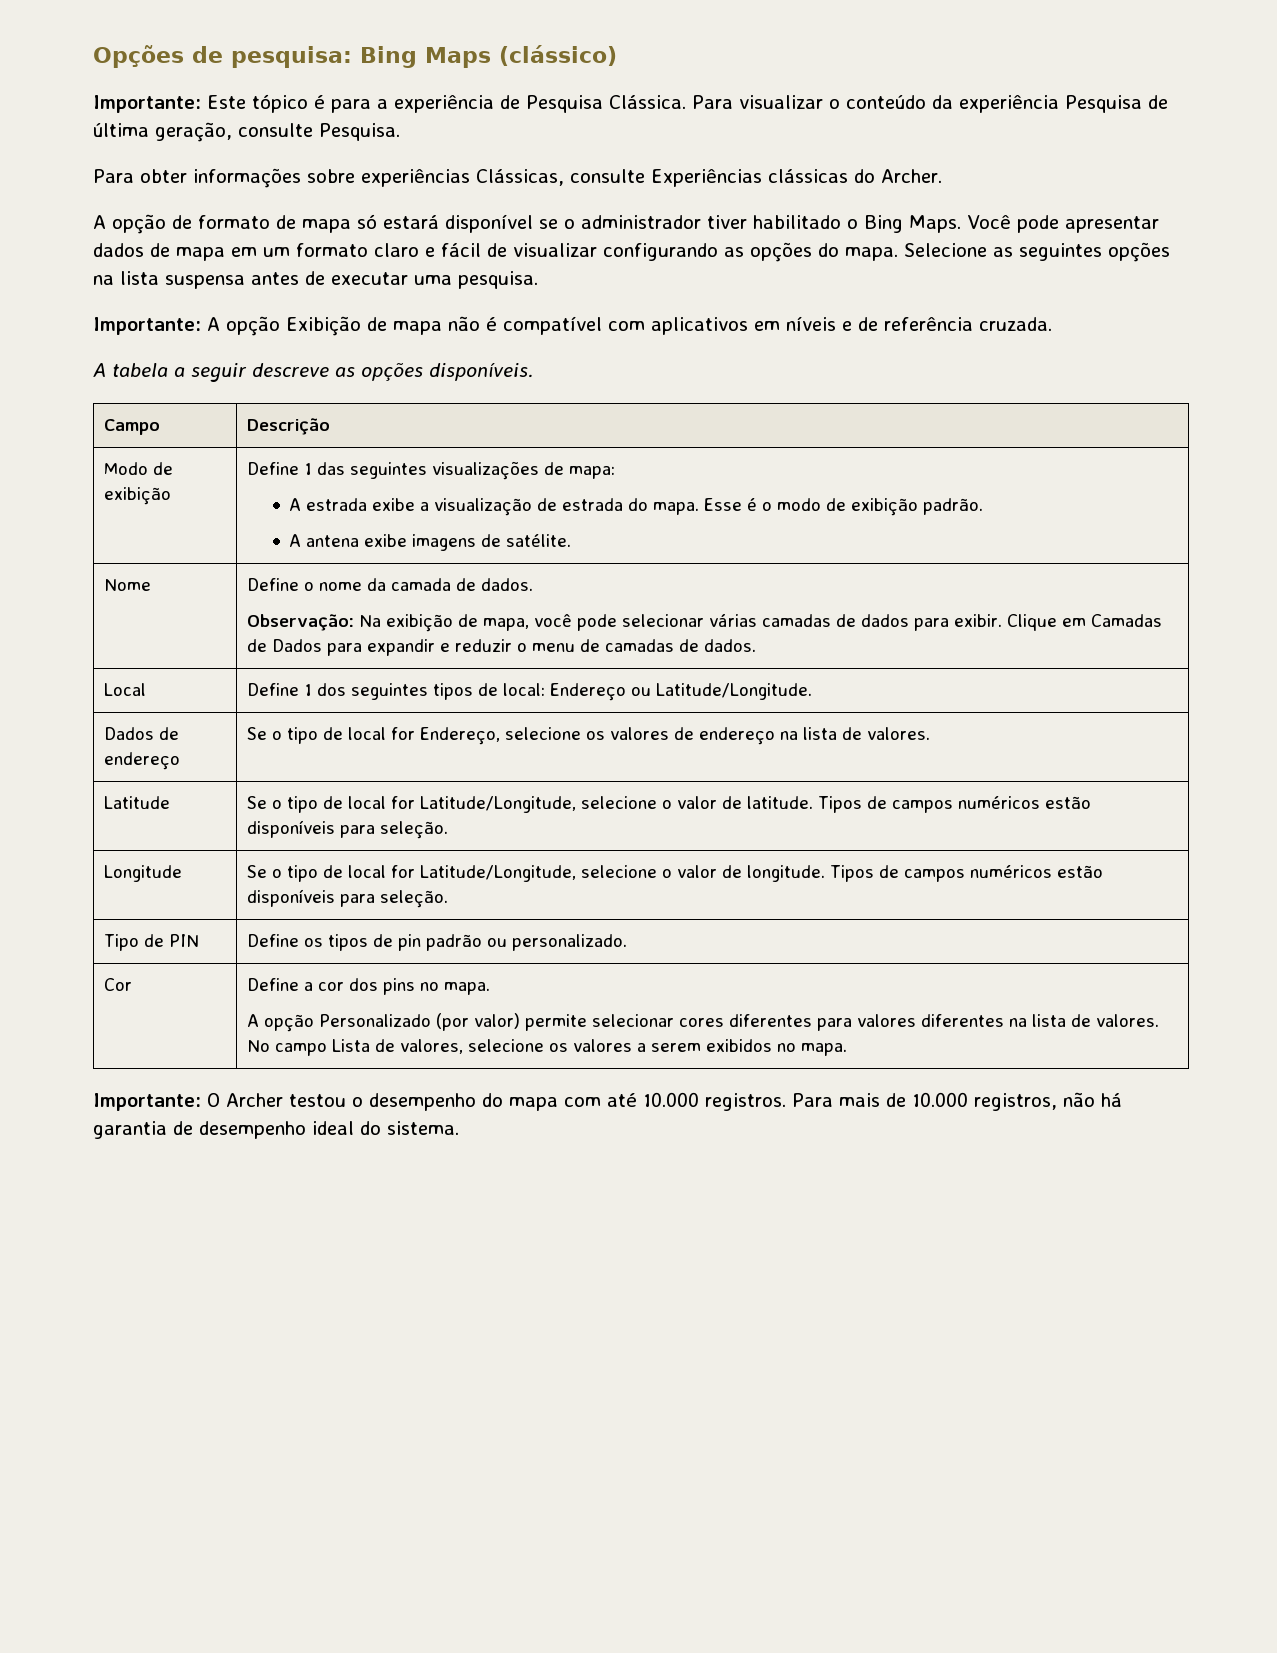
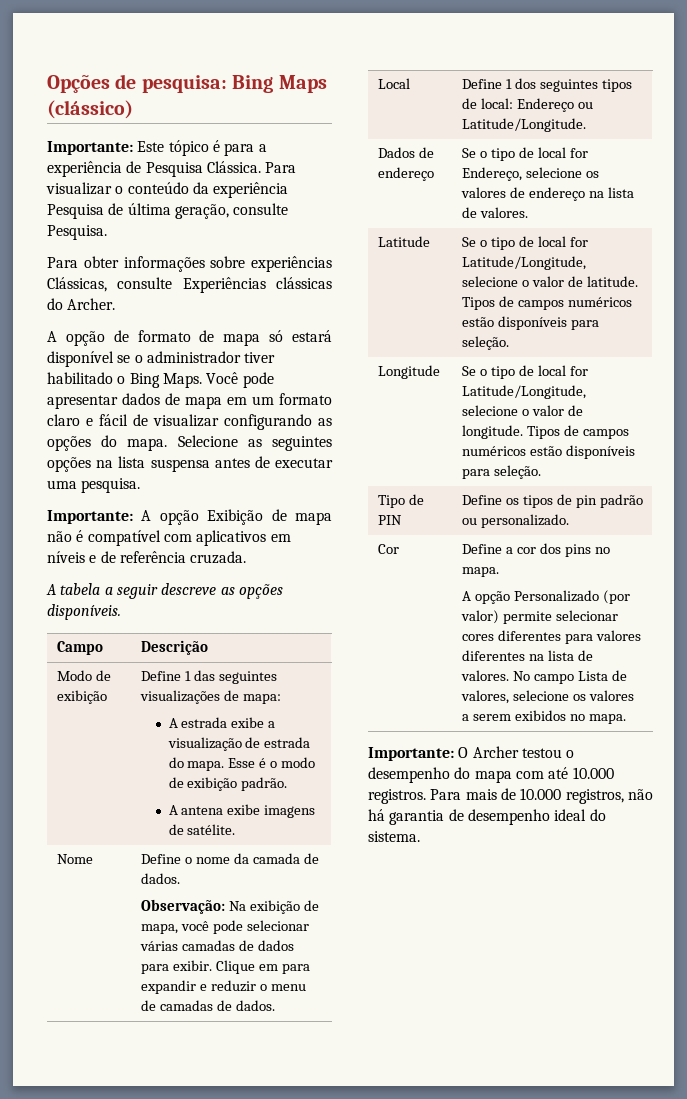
[1090,614,1162,627] [246,639,322,652] Camadas de Dados -> (278, 967) none

